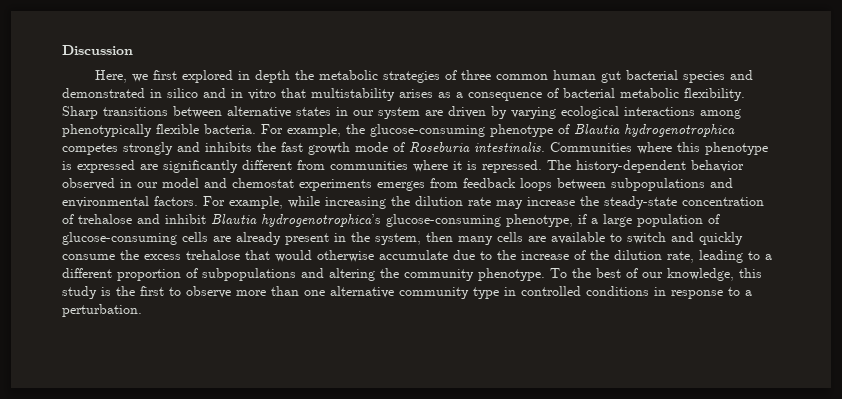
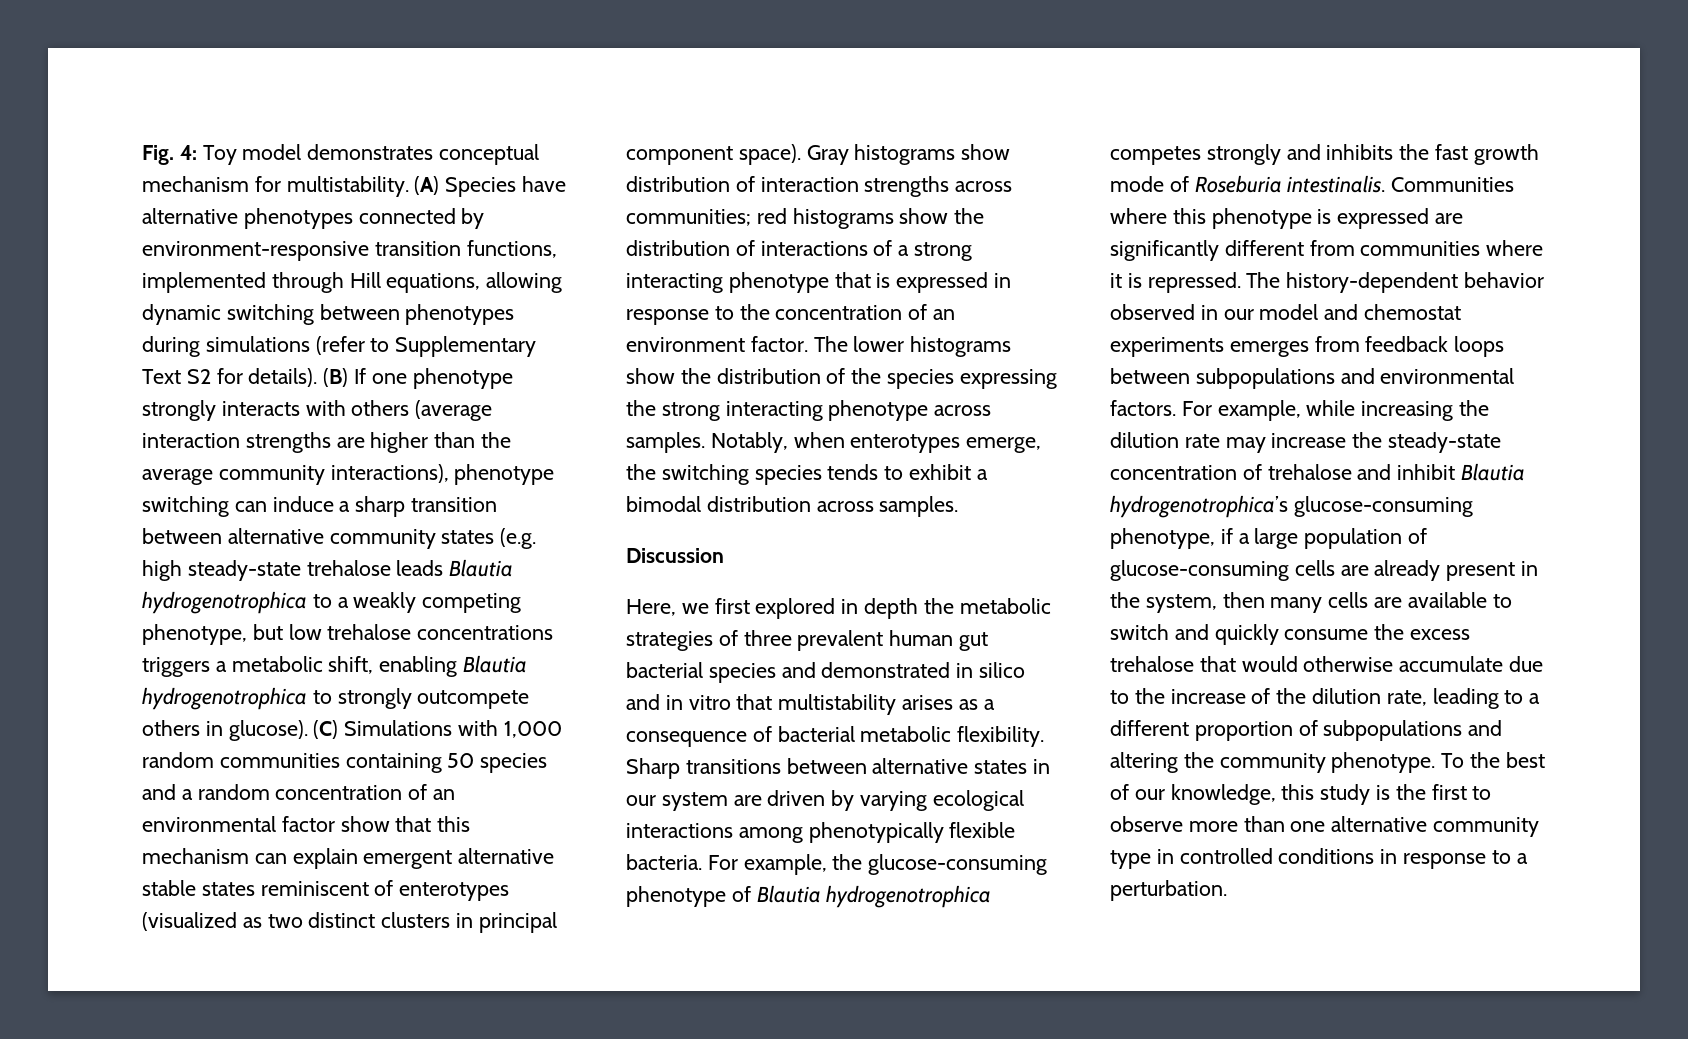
(62, 50) none -> [142,144,540,165] [142,176,567,197] [142,208,485,229] [142,240,557,261] [142,272,563,293] [142,304,515,325] [142,336,537,357] [142,368,513,389] [142,400,493,421] [142,432,512,453] [142,464,555,485] [142,496,498,517] [142,528,537,549] [142,559,514,581] [142,591,522,614] [142,624,554,645] [142,655,528,677] [142,687,530,710] [142,720,562,741] [142,752,548,773] [142,784,456,800] [142,816,471,832] [142,848,555,869] [142,880,510,901] [142,912,557,933] [626,144,1011,165] [626,176,1013,197] [626,208,985,229] [626,240,973,261] [626,272,1012,293] [626,304,956,325] [626,336,1012,357] [626,368,1057,389] [626,400,992,421] [626,432,1042,453] [626,464,988,485] [626,496,959,517] Fig. 4: Toy model demonstrates conceptual mechanism for multistability. (A) Species have alternative phenotypes connected by environment-responsive transition functions, implemented through Hill equations, allowing dynamic switching between phenotypes during simulations (refer to Supplementary Text S2 for details). (B) If one phenotype strongly interacts with others (average interaction strengths are higher than the average community interactions), phenotype switching can induce a sharp transition between alternative community states (e.g. high steady-state trehalose leads Blautia hydrogenotrophica to a weakly competing phenotype, but low trehalose concentrations triggers a metabolic shift, enabling Blautia hydrogenotrophica to strongly outcompete others in glucose). (C) Simulations with 1,000 random communities containing 50 species and a random concentration of an environmental factor show that this mechanism can explain emergent alternative stable states reminiscent of enterotypes (visualized as two distinct clusters in principal component space). Gray histograms show distribution of interaction strengths across communities; red histograms show the distribution of interactions of a strong interacting phenotype that is expressed in response to the concentration of an environment factor. The lower histograms show the distribution of the species expressing the strong interacting phenotype across samples. Notably, when enterotypes emerge, the switching species tends to exhibit a bimodal distribution across samples. //
[495,74,548,80] common -> [797,630,884,651] prevalent

